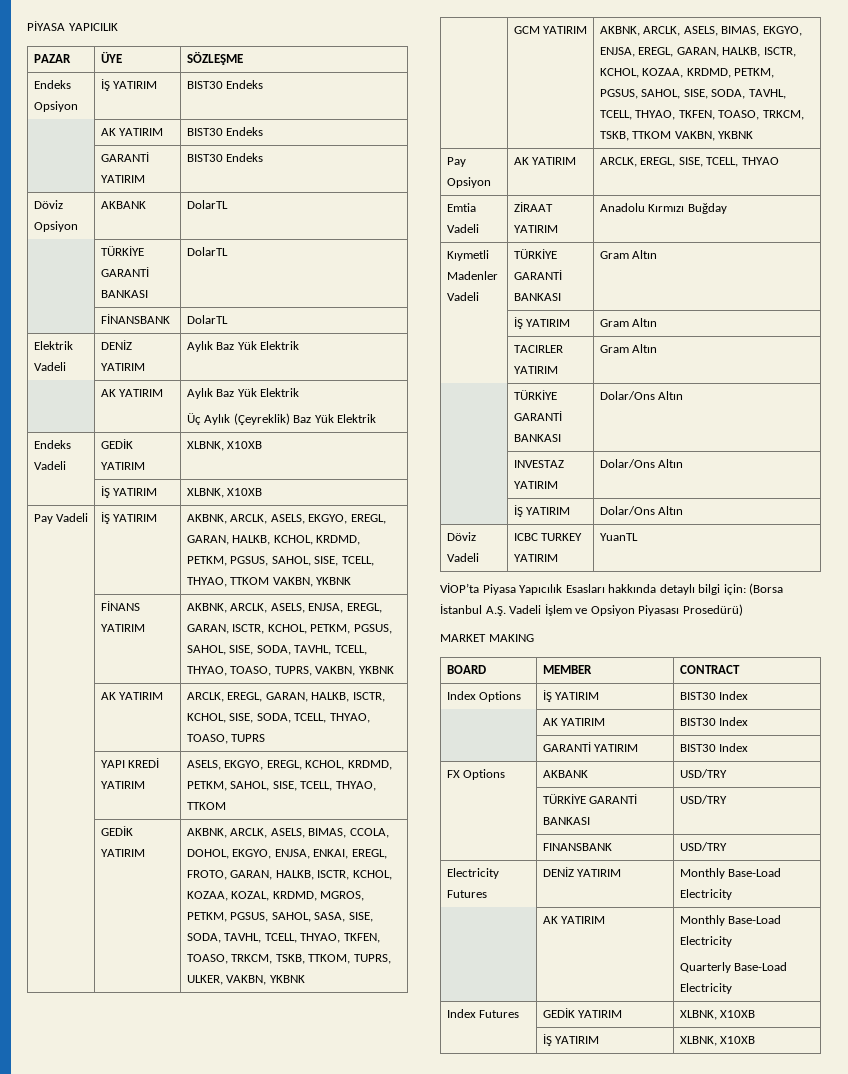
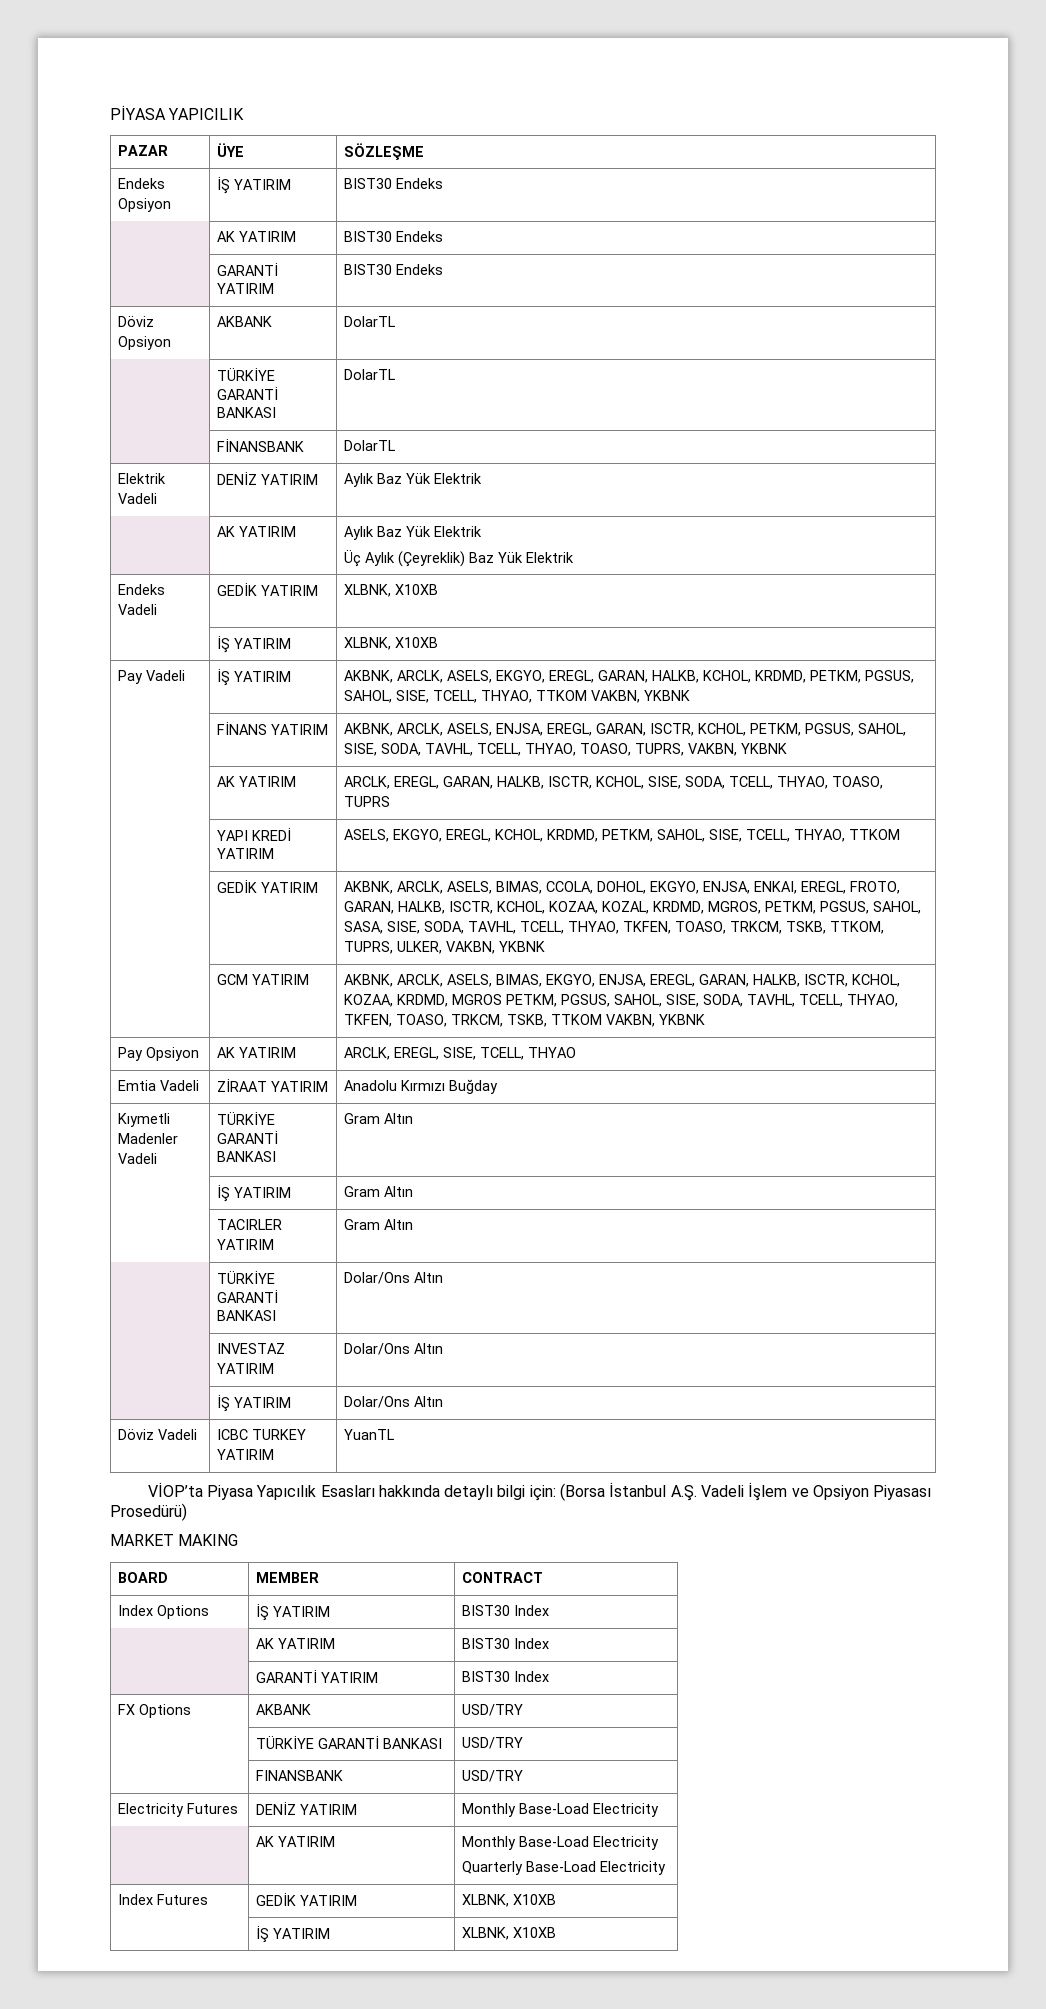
(731, 73) none -> [452,994,503,1005] MGROS

